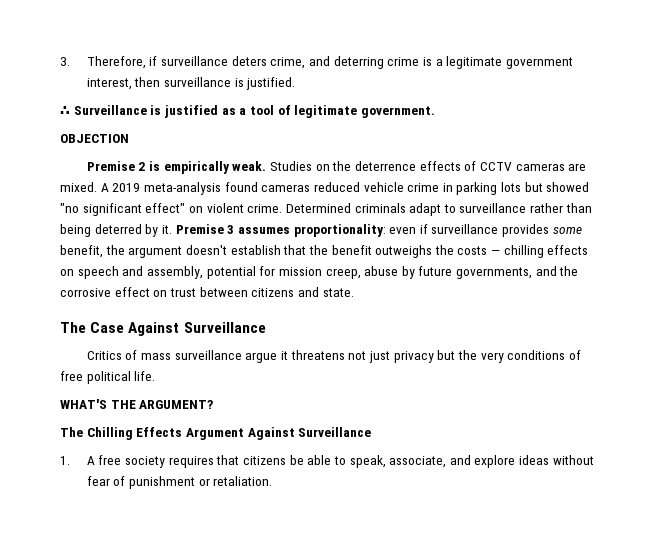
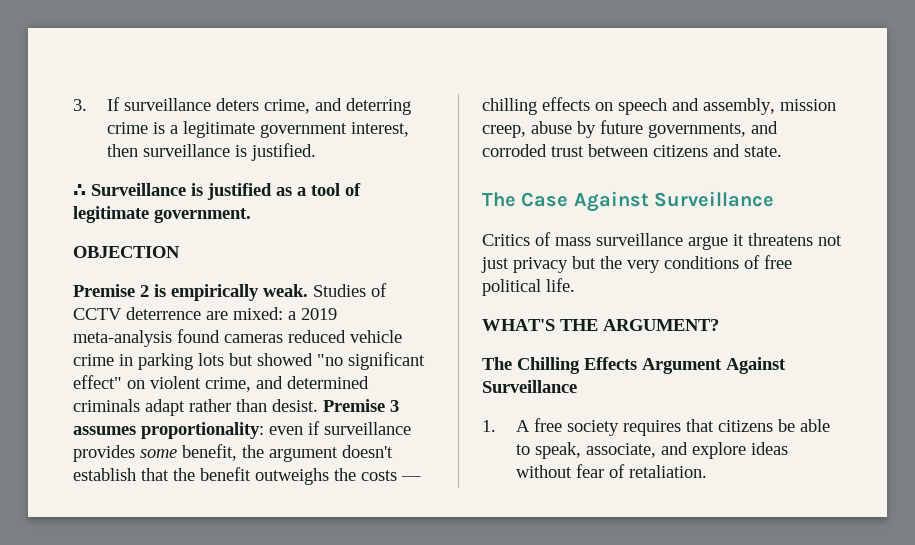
[86,56,158,69] Therefore, if -> [106,97,120,111] If
[315,161,587,171] [60,182,109,192] on the deterrence effects of CCTV cameras are mixed. A -> [371,283,387,297] [73,307,296,320] of CCTV deterrence are mixed: a
[247,203,592,216] [60,224,172,237] crime. Determined criminals adapt to surveillance rather than being deterred by it. -> [205,376,369,392] [73,399,318,416] crime, and determined criminals adapt rather than desist.
[206,266,276,279] potential for -> (775, 106) none
[559,266,579,276] [60,287,168,297] the corrosive effect on -> [482,144,547,157] corroded
[129,476,210,489] punishment or -> (625, 471) none

